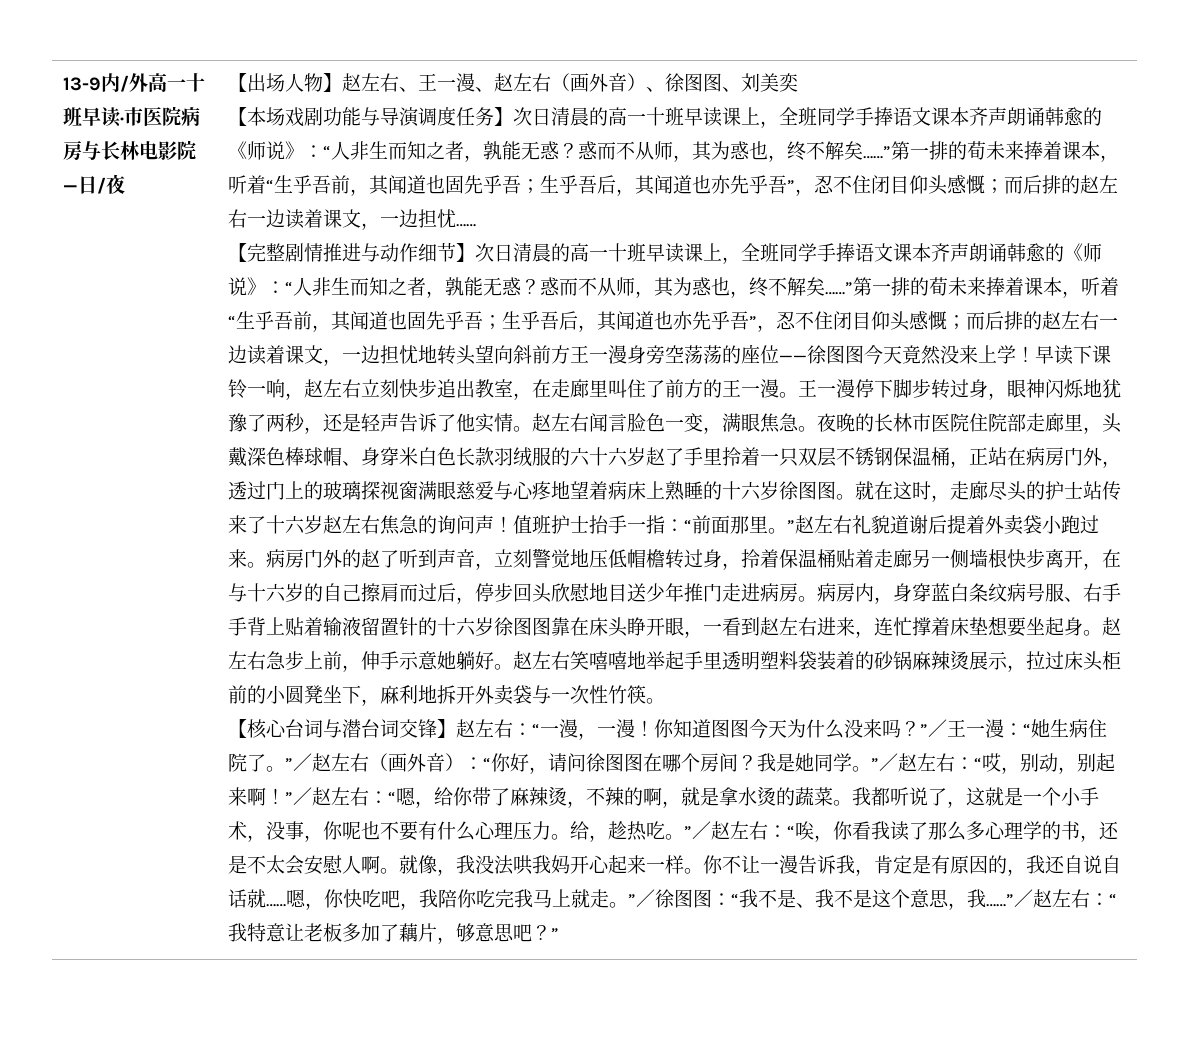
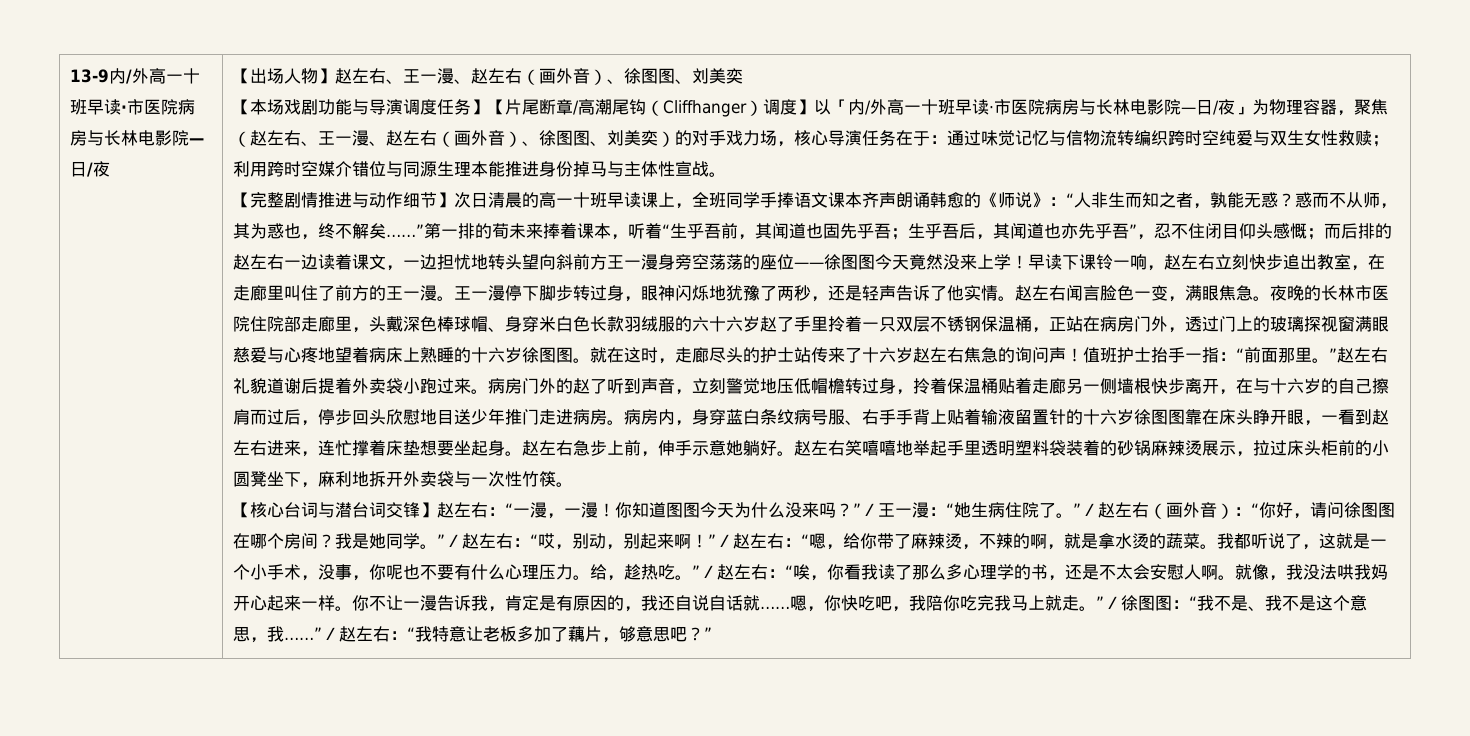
[513,107,1103,128] [228,141,1120,162] [228,175,1119,196] [228,209,477,230] 次日清晨的高一十班早读课上，全班同学手捧语文课本齐声朗诵韩愈的《师说》：“人非生而知之者，孰能无惑？惑而不从师，其为惑也，终不解矣……”第一排的荀未来捧着课本，听着“生乎吾前，其闻道也固先乎吾；生乎吾后，其闻道也亦先乎吾”，忍不住闭目仰头感慨；而后排的赵左右一边读着课文，一边担忧…… -> [488,99,1389,117] [233,130,1390,147] [233,161,727,177] 【片尾断章/高潮尾钩（Cliffhanger）调度】以「内/外高一十班早读·市医院病房与长林电影院—日/夜」为物理容器，聚焦（赵左右、王一漫、赵左右（画外音）、徐图图、刘美奕）的对手戏力场，核心导演任务在于：通过味觉记忆与信物流转编织跨时空纯爱与双生女性救赎；利用跨时空媒介错位与同源生理本能推进身份掉马与主体性宣战。

